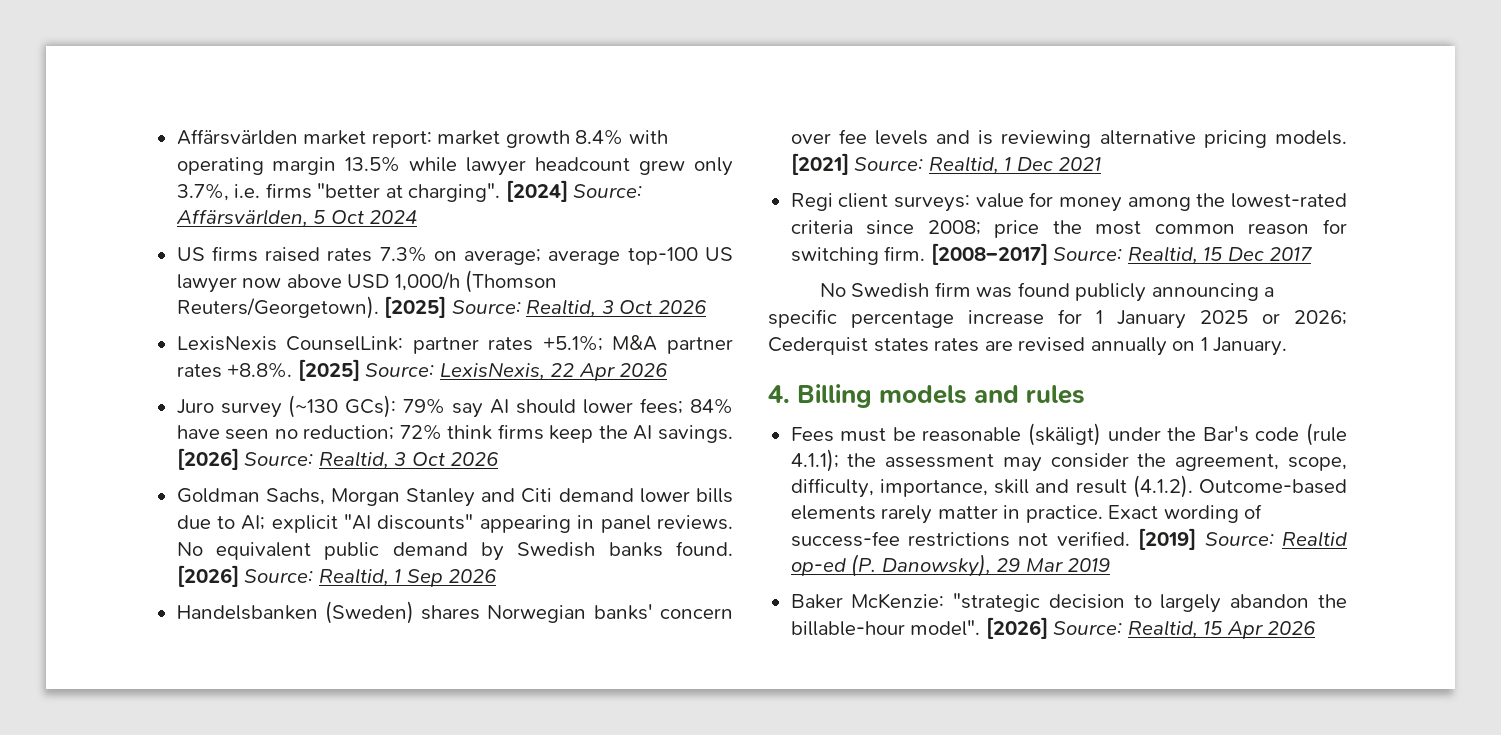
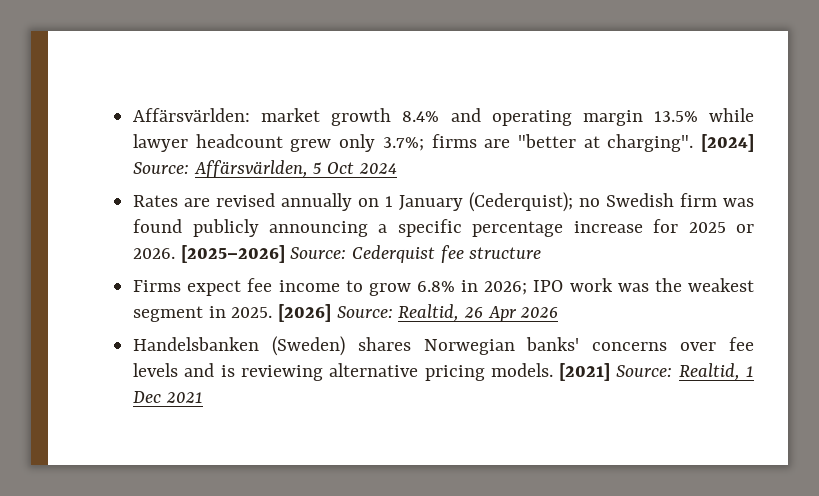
[176,129,432,148] Affärsvärlden market report: -> [133,108,251,122] Affärsvärlden:
[628,130,668,144] with -> [450,108,481,122] and
[176,183,312,201] 3.7%, i.e. firms -> [382,134,511,151] 3.7%; firms are
[176,246,734,265] [176,270,558,293] [176,296,707,319] [176,335,733,354] [176,359,669,381] [176,395,733,418] [176,424,734,443] [176,448,500,470] [176,488,734,507] [176,514,733,533] [176,541,734,561] [176,565,443,587] US firms raised rates 7.3% on average; average top-100 US lawyer now above USD 1,000/h (Thomson Reuters/Georgetown). [2025] Source: Realtid, 3 Oct 2026 // LexisNexis CounselLink: partner rates +5.1%; M&A partner rates +8.8%. [2025] Source: LexisNexis, 22 Apr 2026 // Juro survey (~130 GCs): 79% say AI should lower fees; 84% have seen no reduction; 72% think firms keep the AI savings. [2026] Source: Realtid, 3 Oct 2026 // Goldman Sachs, Morgan Stanley and Citi demand lower bills due to AI; explicit "AI discounts" appearing in panel reviews. No equivalent public demand by Swedish banks found. [2026] Source: Realtid, 1 Sep -> [133,192,754,212] [133,219,754,237] [133,245,542,263] [133,278,754,296] [133,304,517,322] Rates are revised annually on 1 January (Cederquist); no Swedish firm was found publicly announcing a specific percentage increase for 2025 or 2026. [2025–2026] Source: Cederquist fee structure // Firms expect fee income to grow 6.8% in 2026; IPO work was the weakest segment in 2025. [2026] Source: Realtid, 26 Apr
[660,608,734,619] concern -> [592,342,668,351] concerns
[790,192,1348,212] [790,219,1347,238] [790,243,1313,265] [819,282,1275,302] [768,309,1347,329] [768,337,1288,356] [768,384,1086,408] [790,423,1347,446] [790,449,1347,472] [790,475,1347,498] [790,504,1263,524] [790,528,1347,550] [790,554,1111,577] [790,593,1347,613] [790,617,1317,639] // Regi client surveys: value for money among the lowest-rated criteria since 2008; price the most common reason for switching firm. [2008–2017] Source: Realtid, 15 Dec 2017 // No Swedish firm was found publicly announcing a specific percentage increase for 1 January 2025 or 2026; Cederquist states rates are revised annually on 1 January. // 4. Billing models and rules // Fees must be reasonable (skäligt) under the Bar's code (rule 4.1.1); the assessment may consider the agreement, scope, difficulty, importance, skill and result (4.1.2). Outcome-based elements rarely matter in practice. Exact wording of success-fee restrictions not verified. [2019] Source: Realtid op-ed (P. Danowsky), 29 Mar 2019 // Baker McKenzie: "strategic decision to largely abandon the billable-hour model". [2026] Source: Realtid, 15 Apr 2026 -> (203, 397) none

